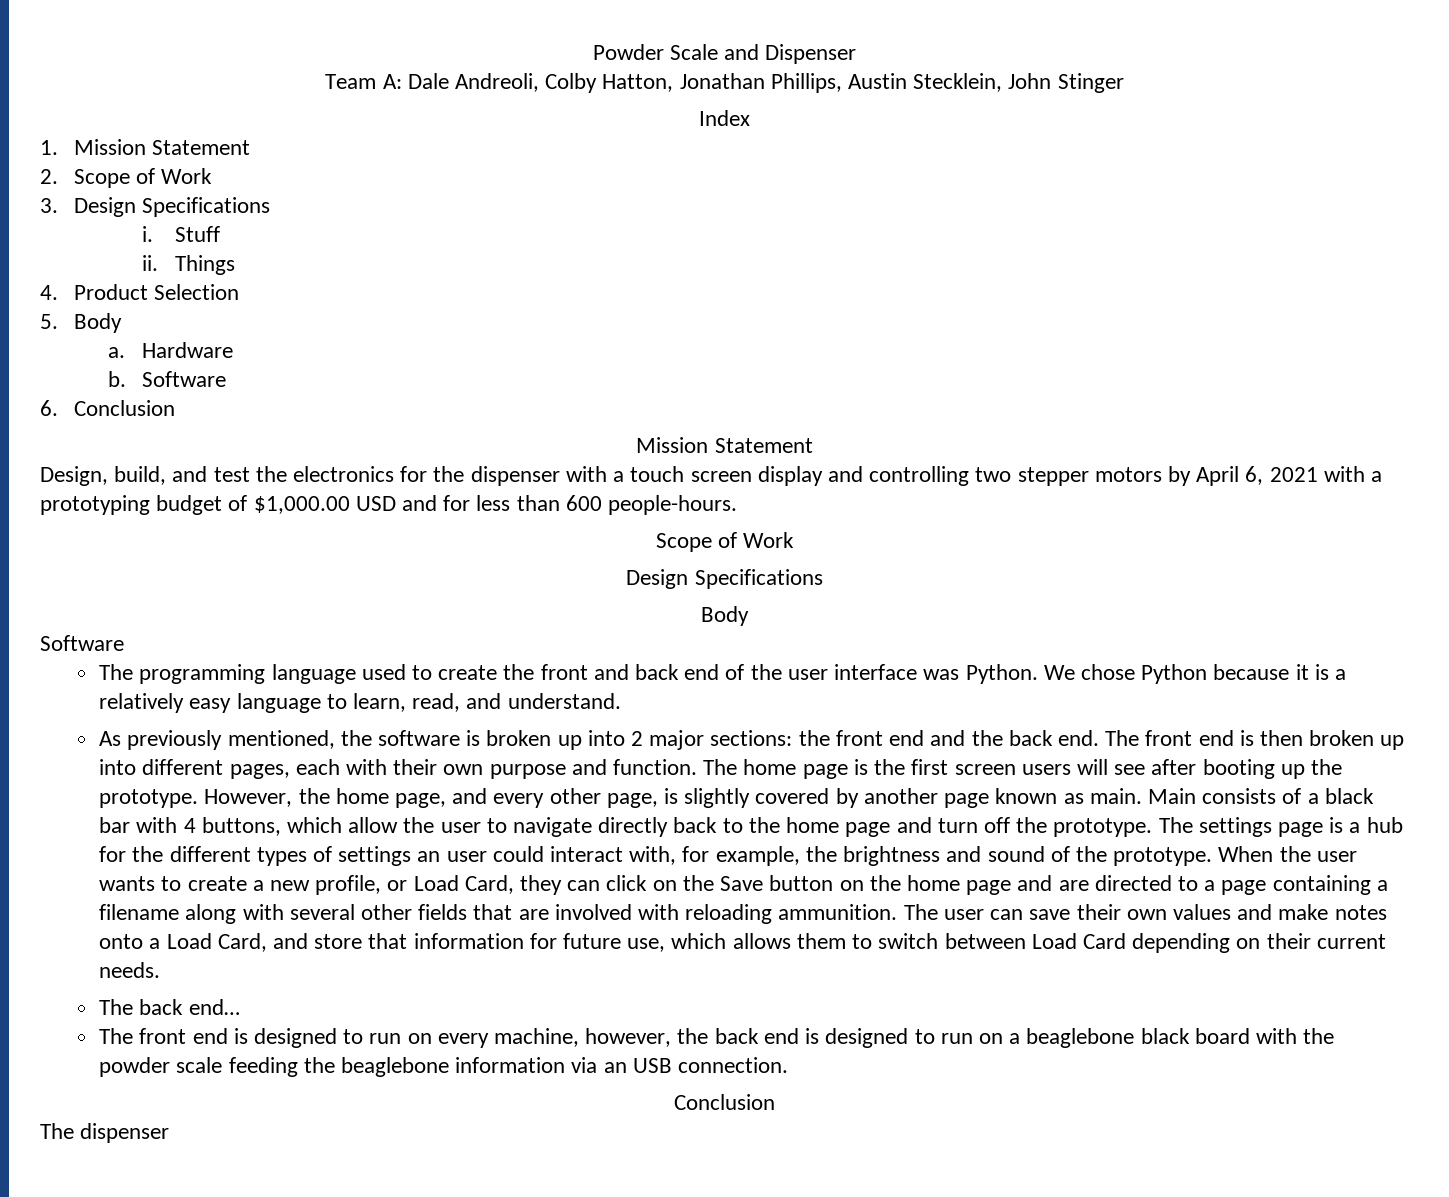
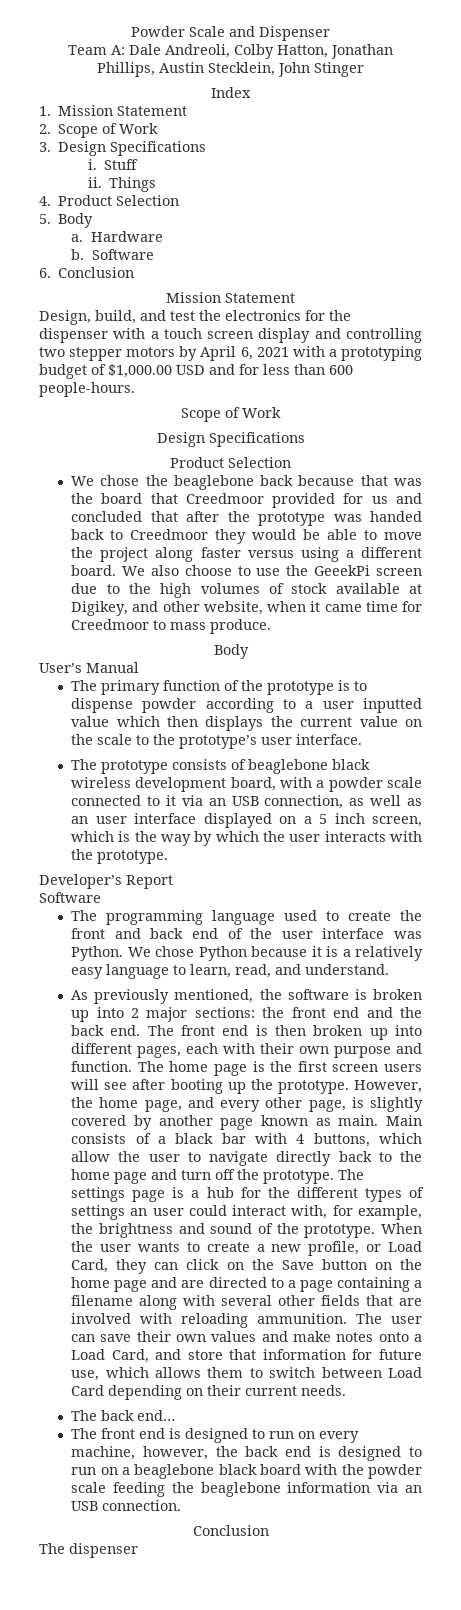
[701,606,749,626] Body -> [170,457,291,468] [71,475,422,490] [71,493,422,508] [71,511,422,526] [71,529,423,544] [71,547,422,562] [71,565,423,576] [71,583,423,598] [71,601,423,616] [71,619,272,634] [213,644,249,659] [39,662,139,673] [71,680,368,695] [71,698,422,713] [71,716,422,731] [71,734,363,749] [71,759,371,774] [71,777,422,792] [71,795,422,809] [71,813,423,828] [71,831,422,846] [71,849,169,864] [39,874,173,889] Product Selection // We chose the beaglebone back because that was the board that Creedmoor provided for us and concluded that after the prototype was handed back to Creedmoor they would be able to move the project along faster versus using a different board. We also choose to use the GeeekPi screen due to the high volumes of stock available at Digikey, and other website, when it came time for Creedmoor to mass produce. // Body // User’s Manual // The primary function of the prototype is to dispense powder according to a user inputted value which then displays the current value on the scale to the prototype’s user interface. // The prototype consists of beaglebone black wireless development board, with a powder scale connected to it via an USB connection, as well as an user interface displayed on a 5 inch screen, which is the way by which the user interacts with the prototype. // Developer’s Report

